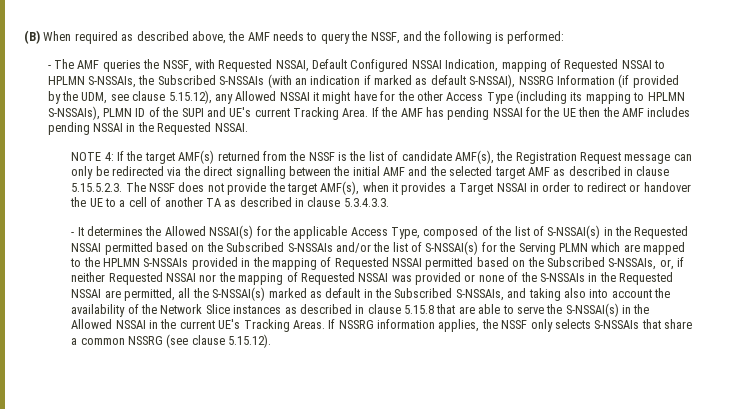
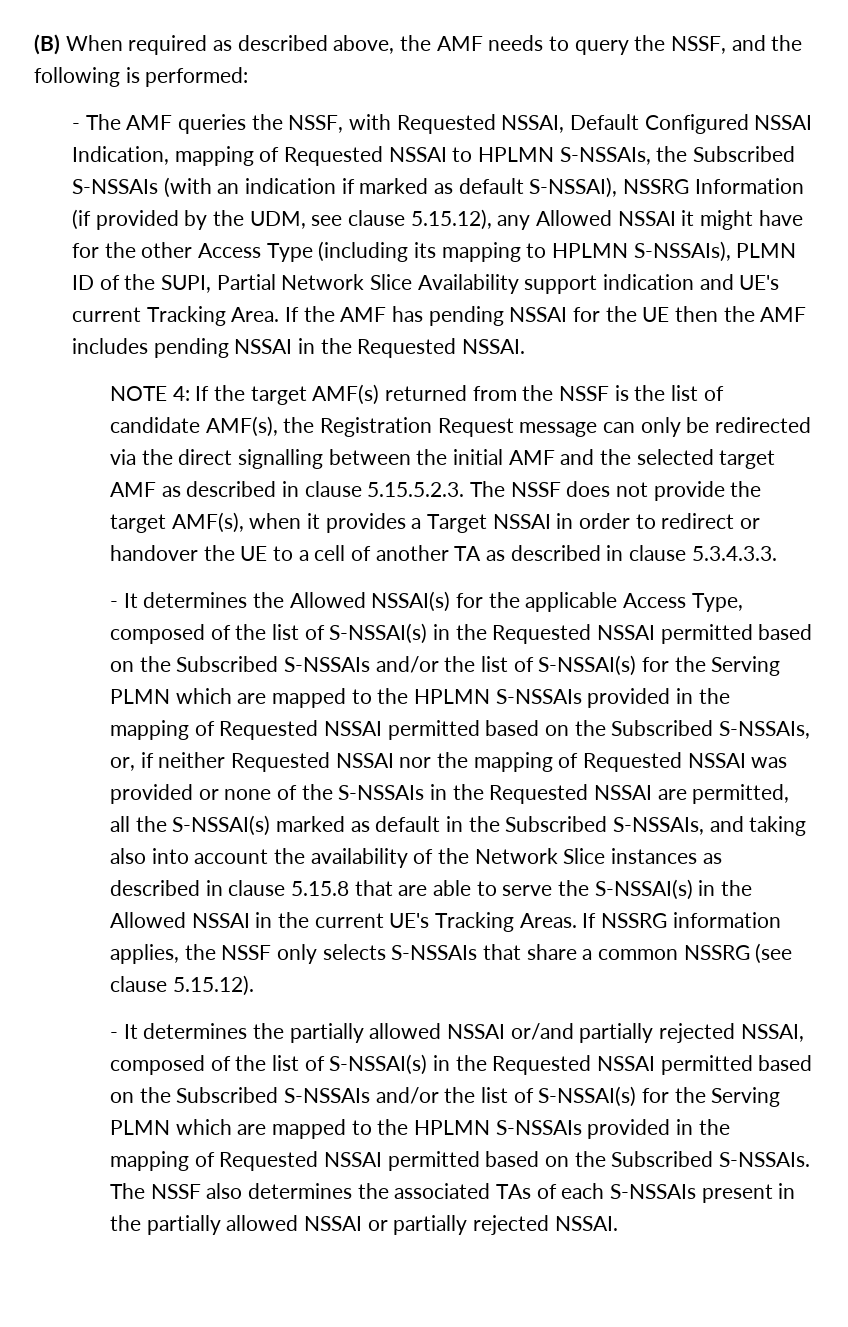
[181,108,204,117] SUPI -> [161,274,695,294] SUPI, Partial Network Slice Availability support indication
(272, 341) none -> [110,1023,804,1043] [110,1054,813,1075] [110,1086,781,1107] [110,1119,730,1139] [110,1151,811,1171] [110,1183,796,1203] [110,1215,618,1235] // - It determines the partially allowed NSSAI or/and partially rejected NSSAI, composed of the list of S-NSSAI(s) in the Requested NSSAI permitted based on the Subscribed S-NSSAIs and/or the list of S-NSSAI(s) for the Serving PLMN which are mapped to the HPLMN S-NSSAIs provided in the mapping of Requested NSSAI permitted based on the Subscribed S-NSSAIs. The NSSF also determines the associated TAs of each S-NSSAIs present in the partially allowed NSSAI or partially rejected NSSAI.

